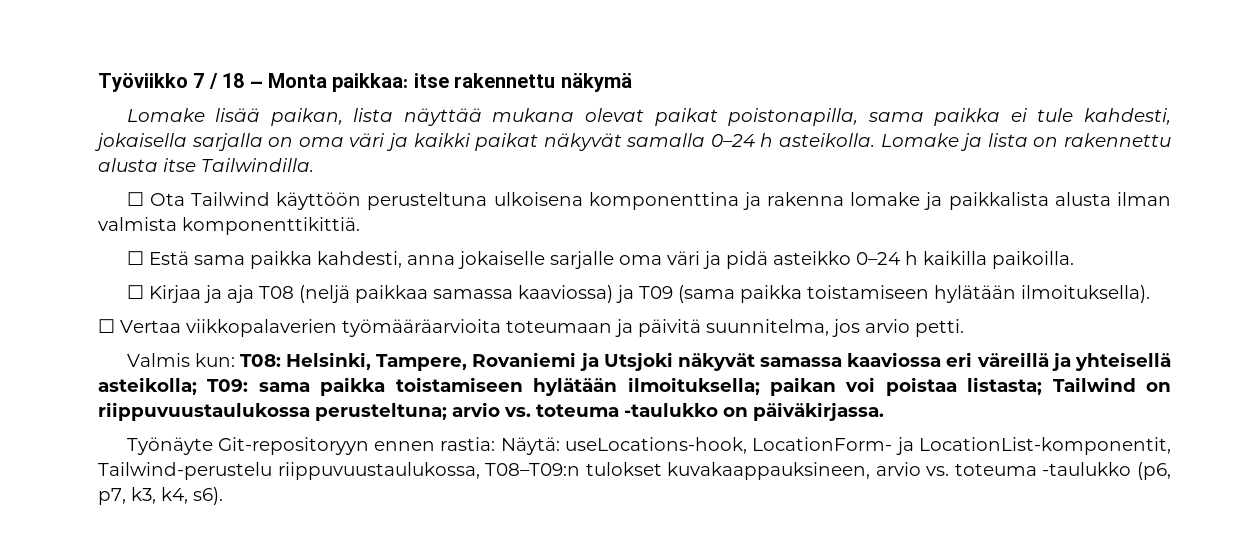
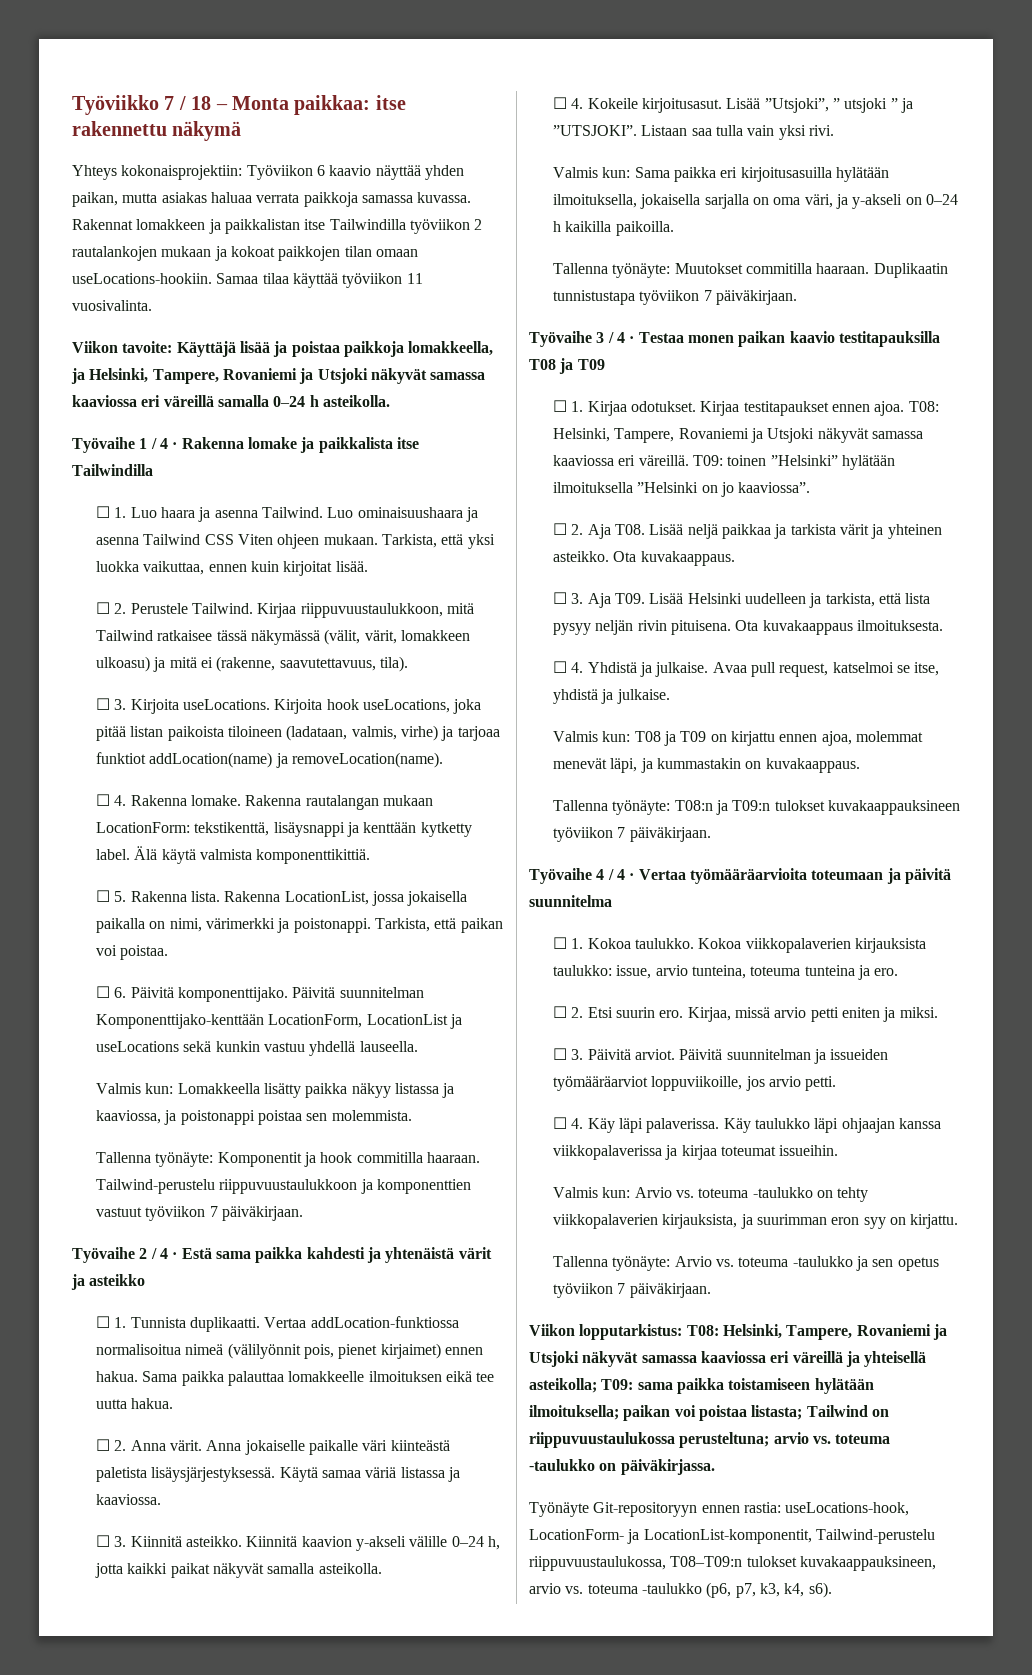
[126,108,1171,126] [94,133,1172,151] [98,158,314,172] [126,192,1171,210] [98,217,360,235] [126,251,1074,269] [126,285,1150,303] [98,319,964,337] [126,353,235,367] Lomake lisää paikan, lista näyttää mukana olevat paikat poistonapilla, sama paikka ei tule kahdesti, jokaisella sarjalla on oma väri ja kaikki paikat näkyvät samalla 0–24 h asteikolla. Lomake ja lista on rakennettu alusta itse Tailwindilla. // ☐ Ota Tailwind käyttöön perusteltuna ulkoisena komponenttina ja rakenna lomake ja paikkalista alusta ilman valmista komponenttikittiä. // ☐ Estä sama paikka kahdesti, anna jokaiselle sarjalle oma väri ja pidä asteikko 0–24 h kaikilla paikoilla. // ☐ Kirjaa ja aja T08 (neljä paikkaa samassa kaaviossa) ja T09 (sama paikka toistamiseen hylätään ilmoituksella). // ☐ Vertaa viikkopalaverien työmääräarvioita toteumaan ja päivitä suunnitelma, jos arvio petti. // Valmis kun: -> [72,165,464,180] [72,192,472,207] [72,219,483,234] [72,246,418,261] [72,273,423,288] [72,300,152,311] [72,341,494,357] [71,368,486,384] [72,395,390,407] [72,437,419,453] [72,464,153,476] [96,506,478,522] [96,534,495,549] [96,561,368,576] [96,602,474,618] [96,629,470,645] [96,656,408,672] [96,698,482,714] [96,725,500,741] [96,752,443,768] [96,794,433,810] [96,822,472,837] [96,846,371,864] [96,890,468,906] [96,918,503,933] [96,945,169,960] [96,986,424,1002] [96,1014,462,1029] [96,1041,418,1056] [96,1083,455,1098] [96,1110,412,1125] [96,1152,480,1167] [96,1179,471,1194] [96,1206,303,1221] [72,1247,492,1263] [71,1274,146,1290] [96,1316,459,1332] [96,1343,483,1359] [96,1371,495,1386] [96,1398,174,1409] [96,1439,450,1455] [96,1467,460,1482] [96,1494,162,1505] [96,1535,500,1551] [95,1563,382,1578] [553,97,913,113] [553,125,834,140] [553,167,889,182] [553,194,958,209] [553,221,674,236] [553,263,948,278] [553,290,797,305] [529,331,940,347] [529,358,605,374] [553,400,939,416] [553,428,923,443] [553,455,895,470] [553,482,811,497] [553,523,942,539] [553,551,735,566] [553,592,931,608] [553,620,943,635] [553,661,940,677] [553,689,670,704] [553,731,923,746] [553,758,860,773] [553,800,960,815] [553,827,711,842] [529,868,951,884] [529,895,612,907] [553,937,926,953] [553,965,899,980] [553,1006,938,1022] [553,1048,889,1064] [553,1076,837,1091] [553,1117,941,1133] [553,1145,839,1160] [553,1187,869,1202] [553,1214,959,1229] [553,1256,939,1271] [553,1283,711,1298] [529,1324,683,1340] Yhteys kokonaisprojektiin: Työviikon 6 kaavio näyttää yhden paikan, mutta asiakas haluaa verrata paikkoja samassa kuvassa. Rakennat lomakkeen ja paikkalistan itse Tailwindilla työviikon 2 rautalankojen mukaan ja kokoat paikkojen tilan omaan useLocations-hookiin. Samaa tilaa käyttää työviikon 11 vuosivalinta. // Viikon tavoite: Käyttäjä lisää ja poistaa paikkoja lomakkeella, ja Helsinki, Tampere, Rovaniemi ja Utsjoki näkyvät samassa kaaviossa eri väreillä samalla 0–24 h asteikolla. // Työvaihe 1 / 4 · Rakenna lomake ja paikkalista itse Tailwindilla // ☐ 1. Luo haara ja asenna Tailwind. Luo ominaisuushaara ja asenna Tailwind CSS Viten ohjeen mukaan. Tarkista, että yksi luokka vaikuttaa, ennen kuin kirjoitat lisää. // ☐ 2. Perustele Tailwind. Kirjaa riippuvuustaulukkoon, mitä Tailwind ratkaisee tässä näkymässä (välit, värit, lomakkeen ulkoasu) ja mitä ei (rakenne, saavutettavuus, tila). // ☐ 3. Kirjoita useLocations. Kirjoita hook useLocations, joka pitää listan paikoista tiloineen (ladataan, valmis, virhe) ja tarjoaa funktiot addLocation(name) ja removeLocation(name). // ☐ 4. Rakenna lomake. Rakenna rautalangan mukaan LocationForm: tekstikenttä, lisäysnappi ja kenttään kytketty label. Älä käytä valmista komponenttikittiä. // ☐ 5. Rakenna lista. Rakenna LocationList, jossa jokaisella paikalla on nimi, värimerkki ja poistonappi. Tarkista, että paikan voi poistaa. // ☐ 6. Päivitä komponenttijako. Päivitä suunnitelman Komponenttijako-kenttään LocationForm, LocationList ja useLocations sekä kunkin vastuu yhdellä lauseella. // Valmis kun: Lomakkeella lisätty paikka näkyy listassa ja kaaviossa, ja poistonappi poistaa sen molemmista. // Tallenna työnäyte: Komponentit ja hook commitilla haaraan. Tailwind-perustelu riippuvuustaulukkoon ja komponenttien vastuut työviikon 7 päiväkirjaan. // Työvaihe 2 / 4 · Estä sama paikka kahdesti ja yhtenäistä värit ja asteikko // ☐ 1. Tunnista duplikaatti. Vertaa addLocation-funktiossa normalisoitua nimeä (välilyönnit pois, pienet kirjaimet) ennen hakua. Sama paikka palauttaa lomakkeelle ilmoituksen eikä tee uutta hakua. // ☐ 2. Anna värit. Anna jokaiselle paikalle väri kiinteästä paletista lisäysjärjestyksessä. Käytä samaa väriä listassa ja kaaviossa. // ☐ 3. Kiinnitä asteikko. Kiinnitä kaavion y-akseli välille 0–24 h, jotta kaikki paikat näkyvät samalla asteikolla. // ☐ 4. Kokeile kirjoitusasut. Lisää ”Utsjoki”, ” utsjoki ” ja ”UTSJOKI”. Listaan saa tulla vain yksi rivi. // Valmis kun: Sama paikka eri kirjoitusasuilla hylätään ilmoituksella, jokaisella sarjalla on oma väri, ja y-akseli on 0–24 h kaikilla paikoilla. // Tallenna työnäyte: Muutokset commitilla haaraan. Duplikaatin tunnistustapa työviikon 7 päiväkirjaan. // Työvaihe 3 / 4 · Testaa monen paikan kaavio testitapauksilla T08 ja T09 // ☐ 1. Kirjaa odotukset. Kirjaa testitapaukset ennen ajoa. T08: Helsinki, Tampere, Rovaniemi ja Utsjoki näkyvät samassa kaaviossa eri väreillä. T09: toinen ”Helsinki” hylätään ilmoituksella ”Helsinki on jo kaaviossa”. // ☐ 2. Aja T08. Lisää neljä paikkaa ja tarkista värit ja yhteinen asteikko. Ota kuvakaappaus. // ☐ 3. Aja T09. Lisää Helsinki uudelleen ja tarkista, että lista pysyy neljän rivin pituisena. Ota kuvakaappaus ilmoituksesta. // ☐ 4. Yhdistä ja julkaise. Avaa pull request, katselmoi se itse, yhdistä ja julkaise. // Valmis kun: T08 ja T09 on kirjattu ennen ajoa, molemmat menevät läpi, ja kummastakin on kuvakaappaus. // Tallenna työnäyte: T08:n ja T09:n tulokset kuvakaappauksineen työviikon 7 päiväkirjaan. // Työvaihe 4 / 4 · Vertaa työmääräarvioita toteumaan ja päivitä suunnitelma // ☐ 1. Kokoa taulukko. Kokoa viikkopalaverien kirjauksista taulukko: issue, arvio tunteina, toteuma tunteina ja ero. // ☐ 2. Etsi suurin ero. Kirjaa, missä arvio petti eniten ja miksi. // ☐ 3. Päivitä arviot. Päivitä suunnitelman ja issueiden työmääräarviot loppuviikoille, jos arvio petti. // ☐ 4. Käy läpi palaverissa. Käy taulukko läpi ohjaajan kanssa viikkopalaverissa ja kirjaa toteumat issueihin. // Valmis kun: Arvio vs. toteuma -taulukko on tehty viikkopalaverien kirjauksista, ja suurimman eron syy on kirjattu. // Tallenna työnäyte: Arvio vs. toteuma -taulukko ja sen opetus työviikon 7 päiväkirjaan. // Viikon lopputarkistus:
[500,437,560,455] Näytä: -> (781, 1507) none

